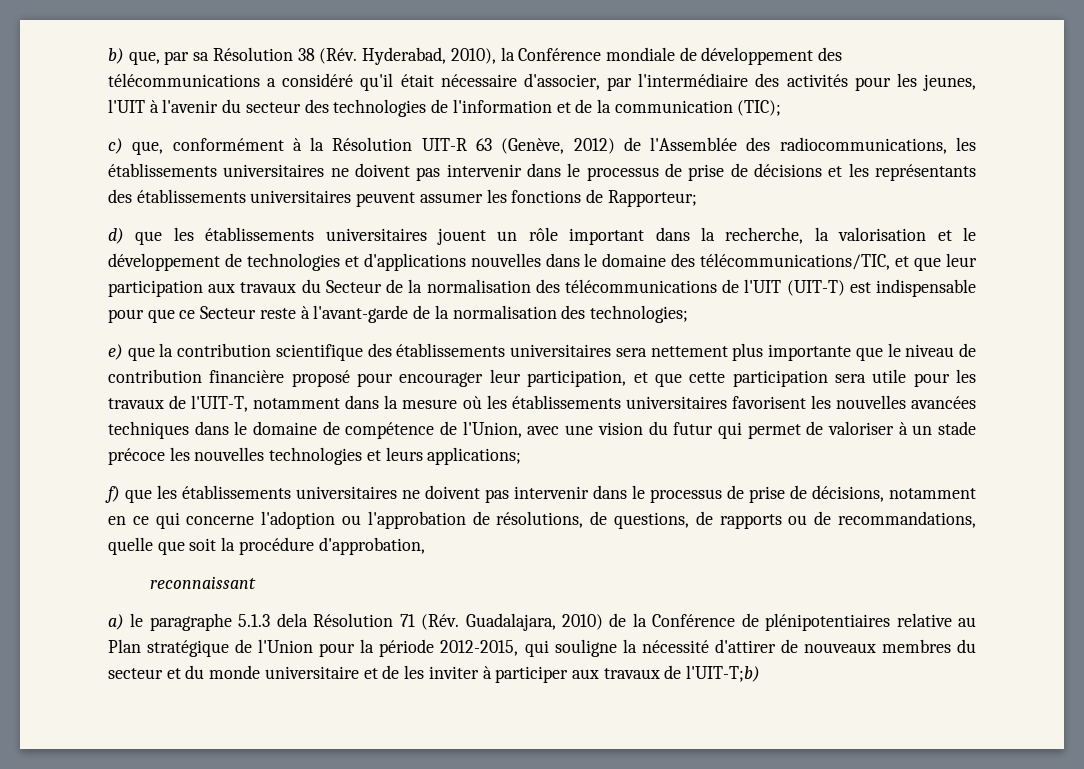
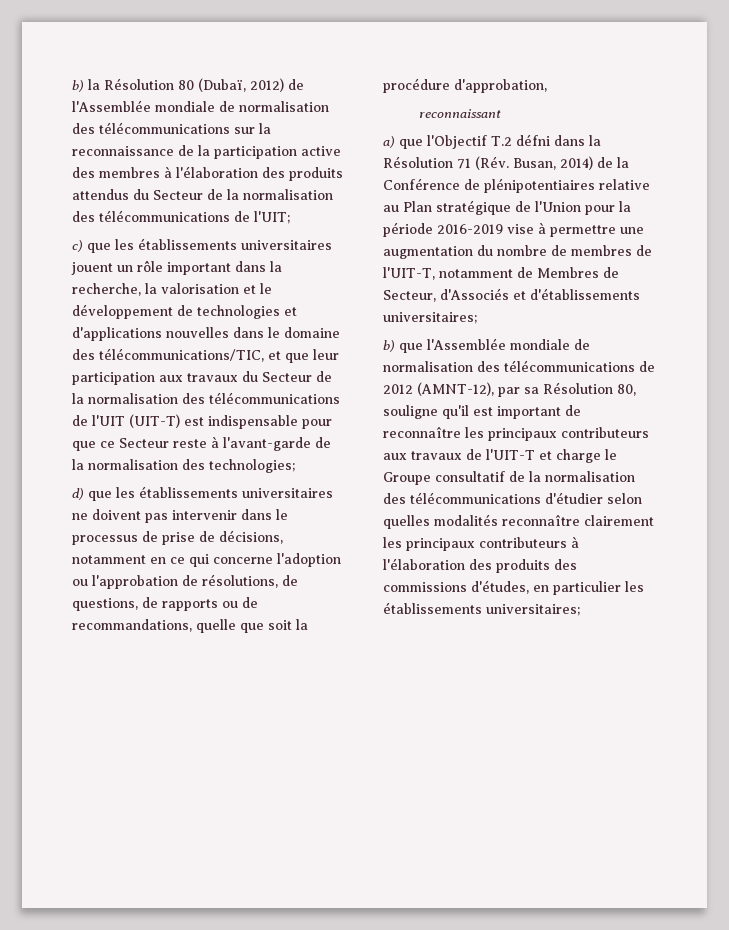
[108,47,843,65] [108,73,977,91] [108,99,782,117] [108,137,977,155] [108,163,977,181] [108,189,697,207] [108,228,124,244] b) que, par sa Résolution 38 (Rév. Hyderabad, 2010), la Conférence mondiale de développement des télécommunications a considéré qu'il était nécessaire d'associer, par l'intermédiaire des activités pour les jeunes, l'UIT à l'avenir du secteur des technologies de l'information et de la communication (TIC); // c) que, conformément à la Résolution UIT-R 63 (Genève, 2012) de l'Assemblée des radiocommunications, les établissements universitaires ne doivent pas intervenir dans le processus de prise de décisions et les représentants des établissements universitaires peuvent assumer les fonctions de Rapporteur; // d) -> [72,78,304,92] [72,100,329,112] [72,122,271,134] [72,145,341,159] [72,166,343,181] [72,189,333,200] [72,210,290,224] [72,240,83,252] b) la Résolution 80 (Dubaï, 2012) de l'Assemblée mondiale de normalisation des télécommunications sur la reconnaissance de la participation active des membres à l'élaboration des produits attendus du Secteur de la normalisation des télécommunications de l'UIT; // c)
[108,343,977,361] [108,369,977,387] [108,395,976,412] [108,421,977,439] [108,447,522,465] [105,486,120,503] e) que la contribution scientifique des établissements universitaires sera nettement plus importante que le niveau de contribution financière proposé pour encourager leur participation, et que cette participation sera utile pour les travaux de l'UIT-T, notamment dans la mesure où les établissements universitaires favorisent les nouvelles avancées techniques dans le domaine de compétence de l'Union, avec une vision du futur qui permet de valoriser à un stade précoce les nouvelles technologies et leurs applications; // f) -> [72,488,84,500] d)
[130,613,308,631] le paragraphe 5.1.3 dela -> [399,134,601,149] que l'Objectif T.2 défni dans la
[465,613,603,631] Guadalajara, 2010) -> [513,156,593,170] Busan, 2014)
[440,639,976,657] [108,665,761,683] 2012-2015, qui souligne la nécessité d'attirer de nouveaux membres du secteur et du monde universitaire et de les inviter à participer aux travaux de l'UIT-T;b) -> [437,222,644,237] [383,245,652,259] [383,267,619,280] [383,288,640,302] [383,312,477,324] [383,338,590,353] [383,360,655,372] [383,382,636,397] [383,405,581,419] [383,427,649,441] [383,449,617,463] [383,471,635,485] [383,492,642,504] [383,514,654,529] [383,536,579,551] [383,558,577,573] [383,580,644,595] [383,602,580,616] 2016-2019 vise à permettre une augmentation du nombre de membres de l'UIT-T, notamment de Membres de Secteur, d'Associés et d'établissements universitaires; // b) que l'Assemblée mondiale de normalisation des télécommunications de 2012 (AMNT-12), par sa Résolution 80, souligne qu'il est important de reconnaître les principaux contributeurs aux travaux de l'UIT-T et charge le Groupe consultatif de la normalisation des télécommunications d'étudier selon quelles modalités reconnaître clairement les principaux contributeurs à l'élaboration des produits des commissions d'études, en particulier les établissements universitaires;

